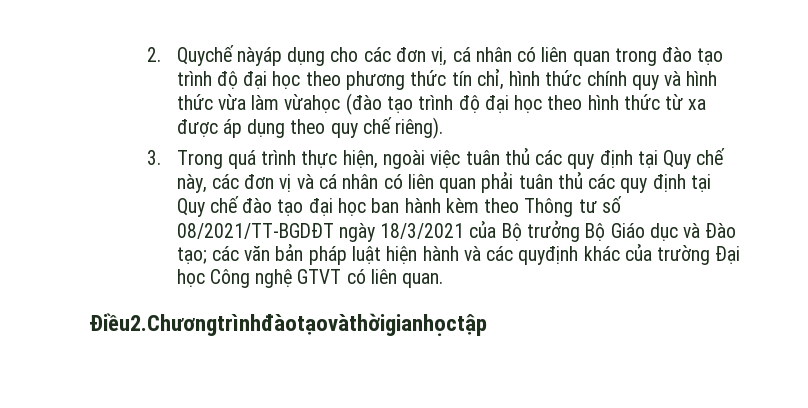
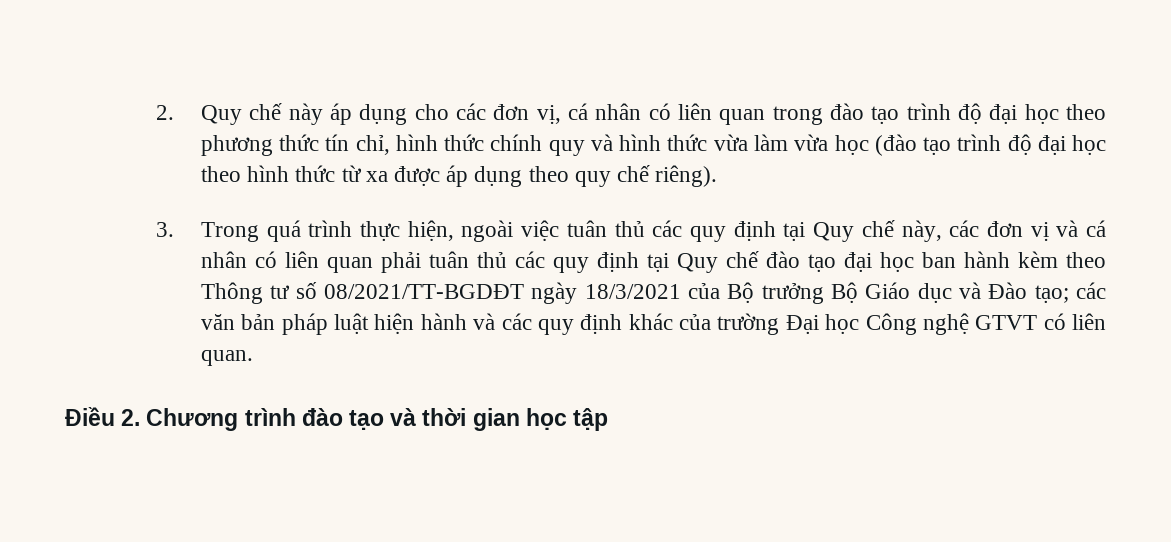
[147,45,282,66] 2. Quychế nàyáp -> [155,103,352,125] 2. Quy chế này áp
[284,94,341,113] vừahọc -> [794,134,869,155] vừa học
[518,246,579,265] quyđịnh -> [537,314,623,335] quy định
[89,313,487,336] Điều2.Chươngtrìnhđàotạovàthờigianhọctập -> [65,407,609,431] Điều 2. Chương trình đào tạo và thời gian học tập

